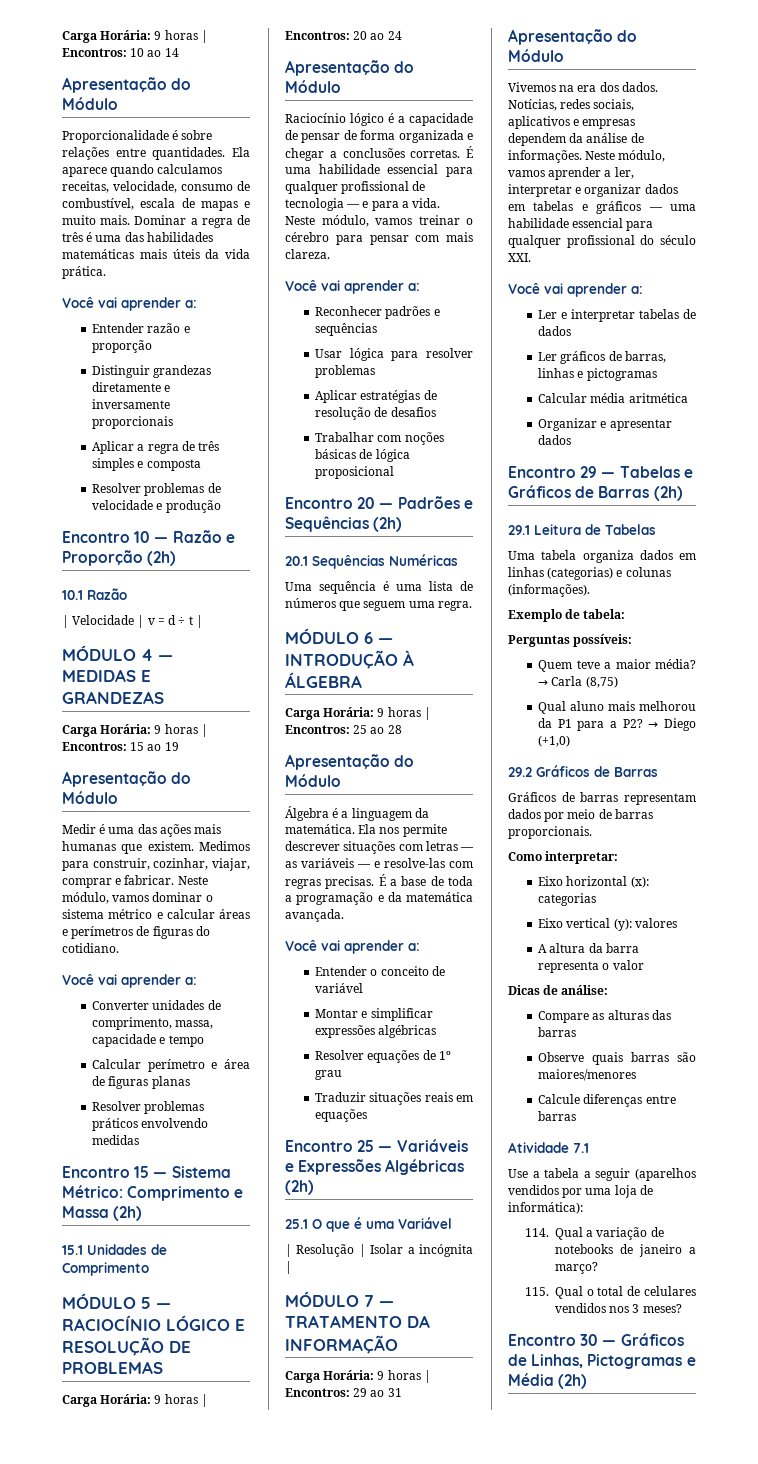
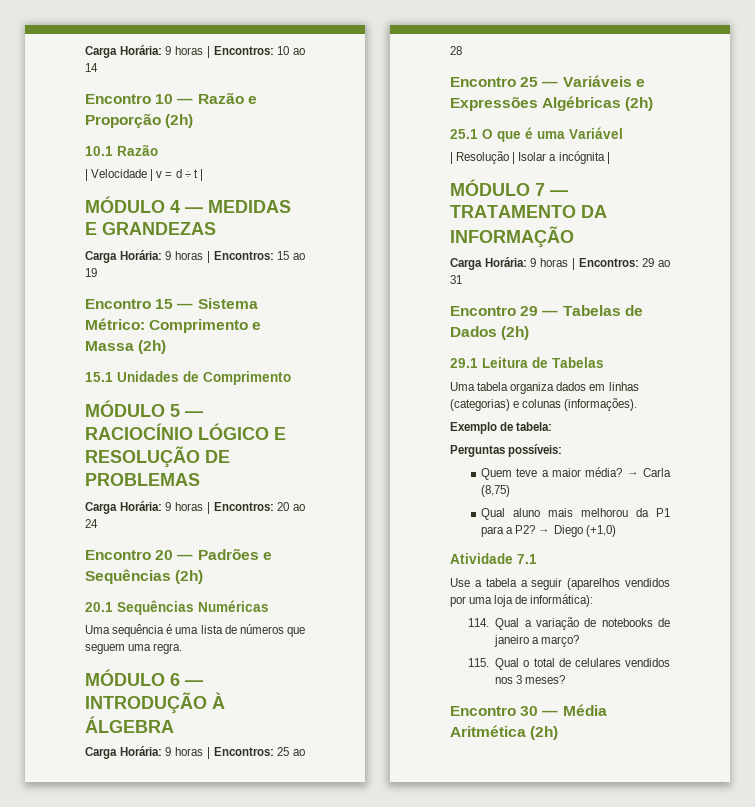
[62,77,192,93] [62,97,118,110] [62,130,213,143] [62,147,250,160] [62,164,223,177] [62,181,250,193] [62,198,250,211] [62,215,250,228] [62,232,213,242] [62,249,250,259] [62,266,106,279] [62,297,197,311] [92,323,190,333] [92,340,153,353] [92,365,212,378] [92,382,171,392] [92,399,171,409] [92,416,174,429] [92,441,219,454] [92,458,201,471] [92,483,221,496] [92,500,221,513] // Apresentação do Módulo // Proporcionalidade é sobre relações entre quantidades. Ela aparece quando calculamos receitas, velocidade, consumo de combustível, escala de mapas e muito mais. Dominar a regra de três é uma das habilidades matemáticas mais úteis da vida prática. // Você vai aprender a: // Entender razão e proporção // Distinguir grandezas diretamente e inversamente proporcionais // Aplicar a regra de três simples e composta // Resolver problemas de velocidade e produção -> (98, 67) none
[62,771,192,787] [62,791,118,804] [62,824,222,837] [62,841,251,854] [62,858,250,871] [62,875,208,888] [62,892,213,904] [62,909,250,919] [62,926,210,939] [62,943,119,953] [62,974,197,988] [92,1000,221,1010] [92,1017,214,1030] [92,1034,204,1047] [92,1059,250,1072] [92,1076,190,1089] [92,1101,205,1114] [92,1118,209,1131] [92,1135,140,1145] // Apresentação do Módulo // Medir é uma das ações mais humanas que existem. Medimos para construir, cozinhar, viajar, comprar e fabricar. Neste módulo, vamos dominar o sistema métrico e calcular áreas e perímetros de figuras do cotidiano. // Você vai aprender a: // Converter unidades de comprimento, massa, capacidade e tempo // Calcular perímetro e área de figuras planas // Resolver problemas práticos envolvendo medidas -> (97, 272) none
[285,60,415,76] [285,80,341,93] [285,113,473,126] [285,130,473,143] [285,146,473,161] [285,164,473,177] [285,181,426,194] [285,198,441,211] [285,215,473,227] [285,232,473,245] [285,249,330,259] [285,280,420,294] [315,306,440,319] [315,323,378,336] [315,348,473,361] [315,365,376,378] [315,390,437,403] [315,407,436,420] [315,432,444,445] [315,449,410,462] [315,466,395,479] // Apresentação do Módulo // Raciocínio lógico é a capacidade de pensar de forma organizada e chegar a conclusões corretas. É uma habilidade essencial para qualquer profissional de tecnologia — e para a vida. Neste módulo, vamos treinar o cérebro para pensar com mais clareza. // Você vai aprender a: // Reconhecer padrões e sequências // Usar lógica para resolver problemas // Aplicar estratégias de resolução de desafios // Trabalhar com noções básicas de lógica proposicional -> (98, 523) none
[285,754,415,770] [285,774,341,787] [285,806,429,821] [285,824,447,837] [285,841,474,854] [285,858,473,868] [285,874,473,889] [285,892,473,905] [285,909,344,922] [285,940,420,954] [315,966,445,976] [315,983,364,993] [315,1008,433,1021] [315,1025,437,1038] [315,1050,451,1063] [315,1070,343,1080] [315,1092,473,1105] [315,1109,368,1122] // Apresentação do Módulo // Álgebra é a linguagem da matemática. Ela nos permite descrever situações com letras — as variáveis — e resolve-las com regras precisas. É a base de toda a programação e da matemática avançada. // Você vai aprender a: // Entender o conceito de variável // Montar e simplificar expressões algébricas // Resolver equações de 1º grau // Traduzir situações reais em equações -> (462, 50) none
[508,29,638,45] [508,49,564,62] [508,82,658,92] [508,99,635,111] [508,116,636,129] [508,133,644,146] [508,150,666,163] [508,167,634,180] [508,184,678,197] [508,201,696,214] [508,218,654,231] [508,235,696,248] [508,253,531,262] [508,283,643,297] [538,309,696,322] [538,326,572,336] [538,351,666,364] [538,368,657,381] [538,393,688,403] [538,418,672,431] [538,435,572,445] // Apresentação do Módulo // Vivemos na era dos dados. Notícias, redes sociais, aplicativos e empresas dependem da análise de informações. Neste módulo, vamos aprender a ler, interpretar e organizar dados em tabelas e gráficos — uma habilidade essencial para qualquer profissional do século XXI. // Você vai aprender a: // Ler e interpretar tabelas de dados // Ler gráficos de barras, linhas e pictogramas // Calcular média aritmética // Organizar e apresentar dados -> (462, 279) none
[683,469,693,478] [508,485,650,498] e Gráficos de Barras -> [624,305,643,316] [450,326,497,337] de Dados
[508,765,658,777] [508,792,696,805] [508,809,653,822] [508,826,592,839] [508,851,619,864] [538,876,649,888] [538,893,597,906] [538,918,677,931] [538,943,639,953] [538,960,644,973] [508,985,609,995] [538,1010,671,1023] [538,1027,577,1037] [538,1052,696,1065] [538,1069,637,1081] [538,1094,676,1107] [538,1111,577,1121] // 29.2 Gráficos de Barras // Gráficos de barras representam dados por meio de barras proporcionais. // Como interpretar: // Eixo horizontal (x): categorias // Eixo vertical (y): valores // A altura da barra representa o valor // Dicas de análise: // Compare as alturas das barras // Observe quais barras são maiores/menores // Calcule diferenças entre barras -> (616, 531) none
[620,1333,684,1346] [508,1354,696,1369] [508,1373,554,1386] Gráficos de Linhas, Pictogramas e Média -> [562,704,607,716] [450,725,526,737] Média Aritmética

